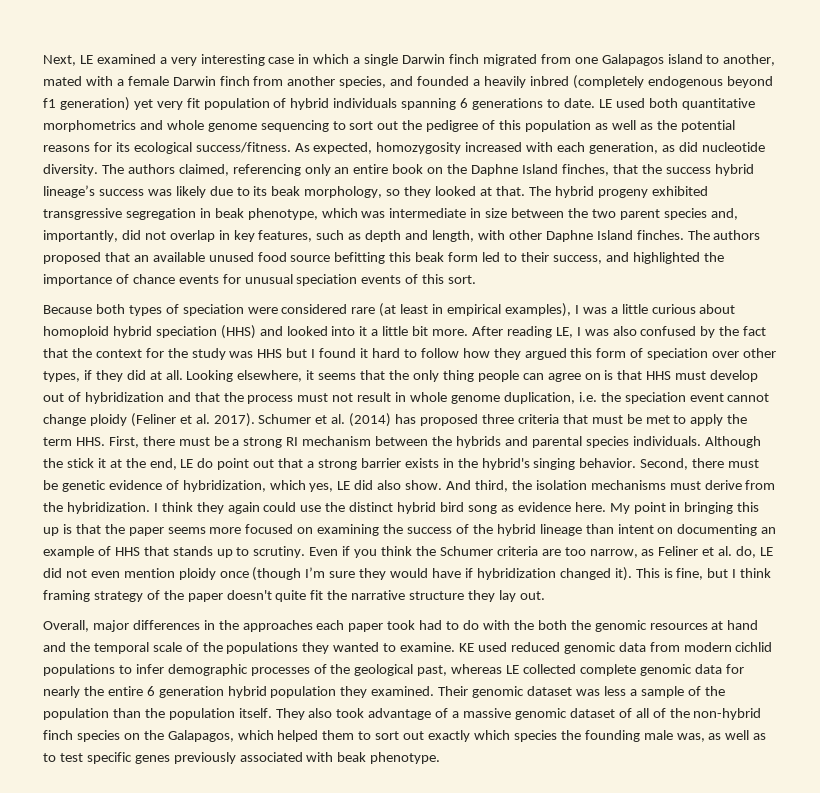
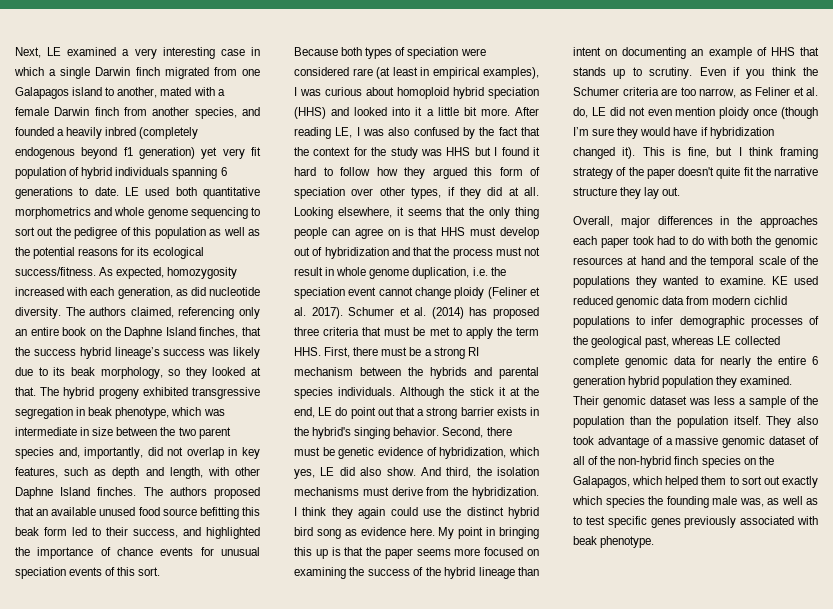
[610,304,648,314] a little -> (321, 92) none
[513,620,534,630] the -> (728, 240) none

